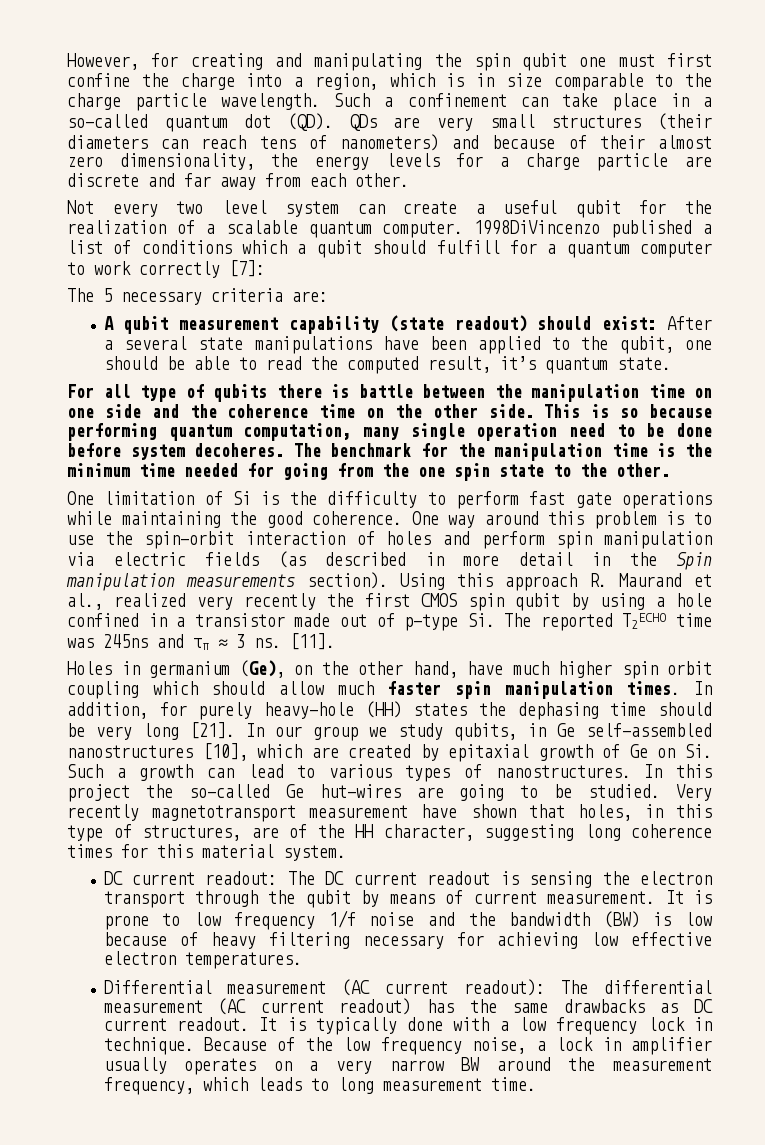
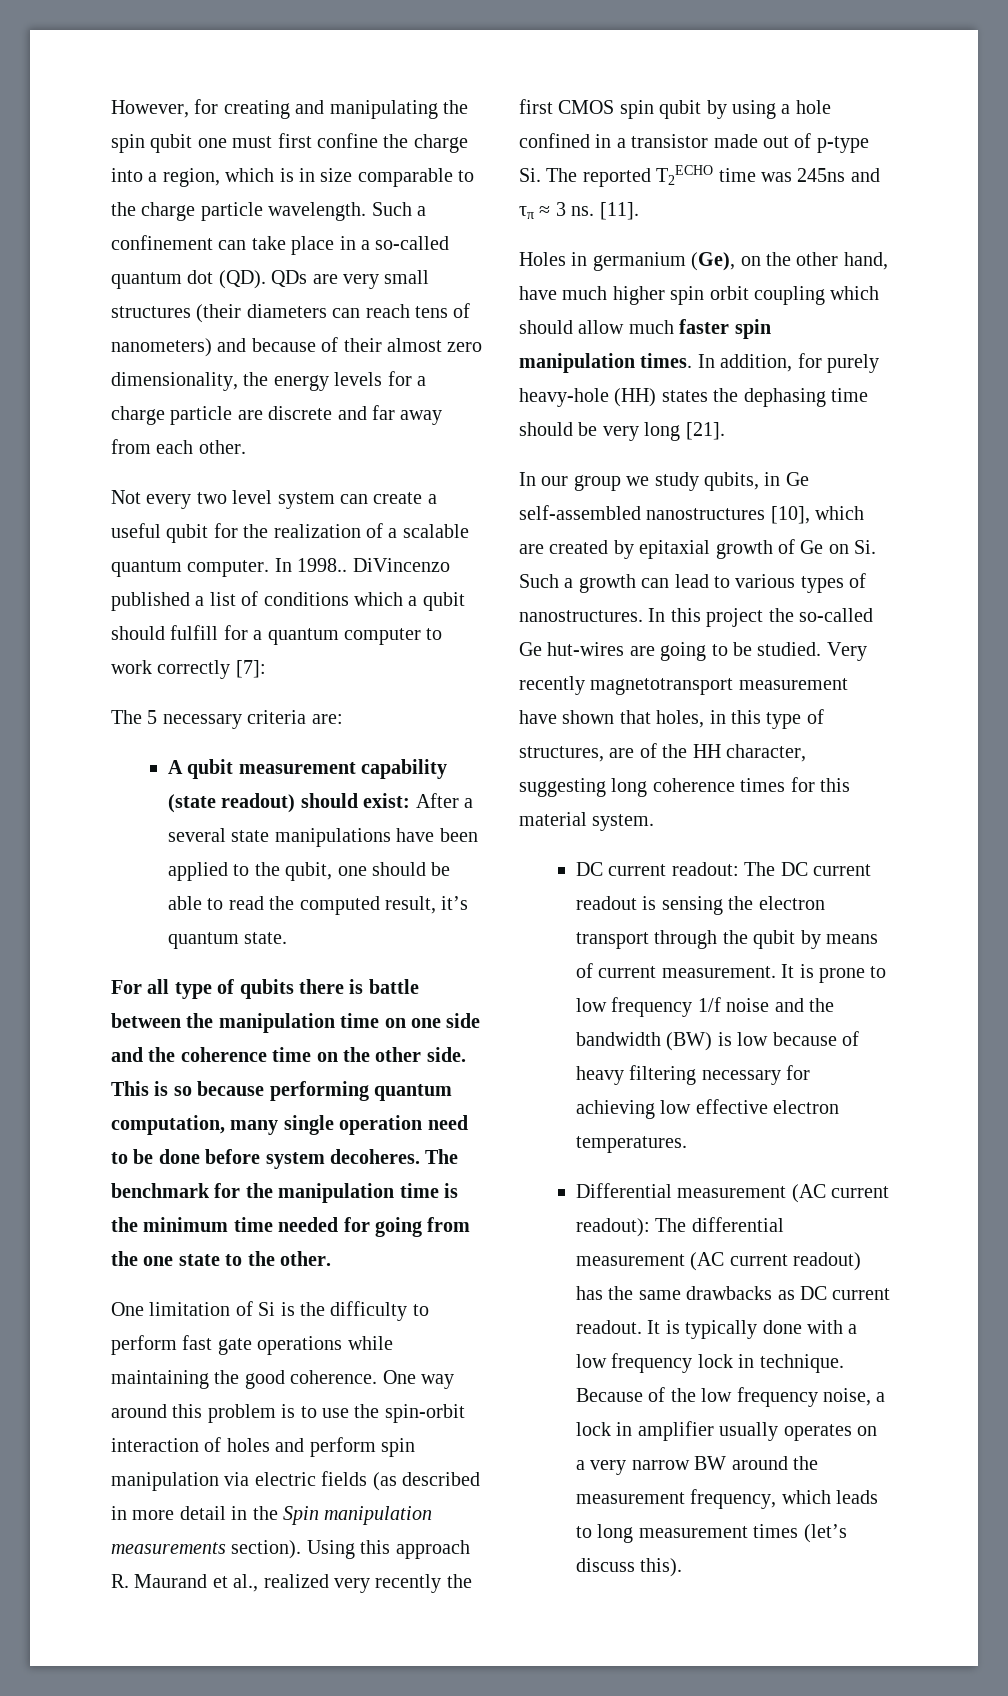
[474,220,601,235] 1998DiVincenzo -> [274,558,450,572] In 1998.. DiVincenzo
[454,463,490,481] spin -> (174, 1261) none
(235, 730) none -> (725, 431) //
[490,1077,536,1091] time. -> [753,1524,847,1543] [576,1558,683,1577] times (let’s discuss this).

